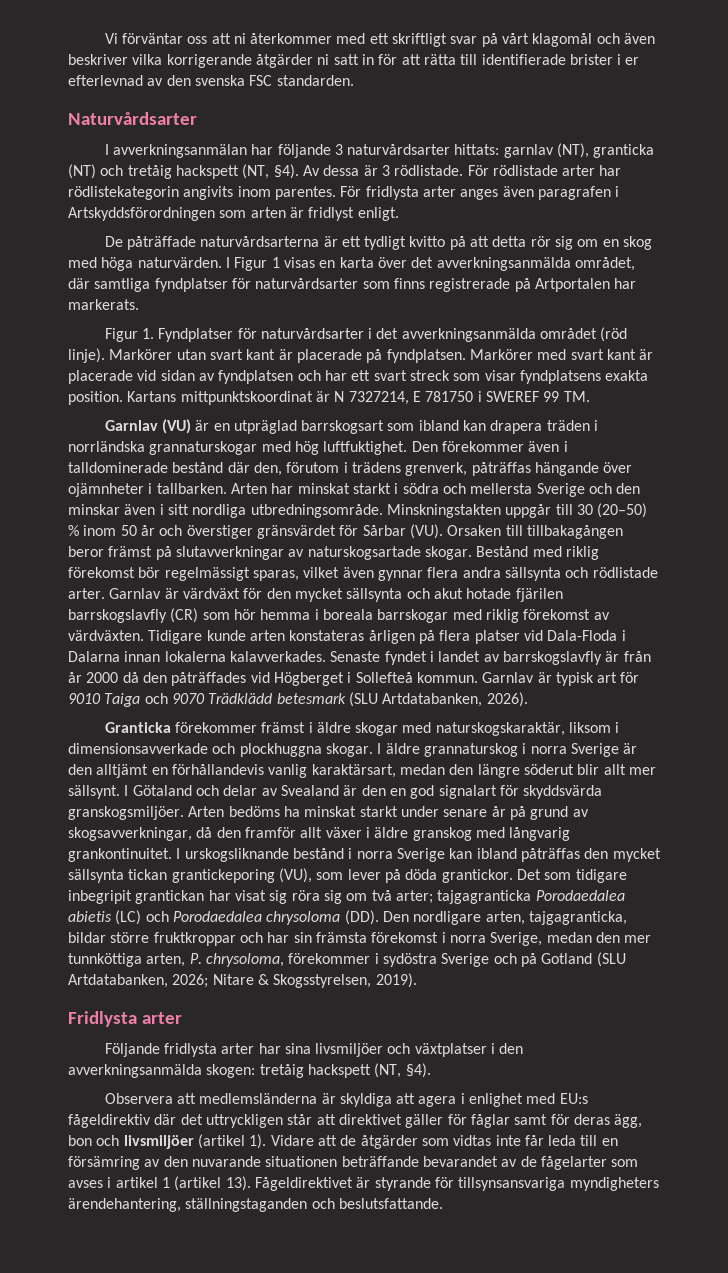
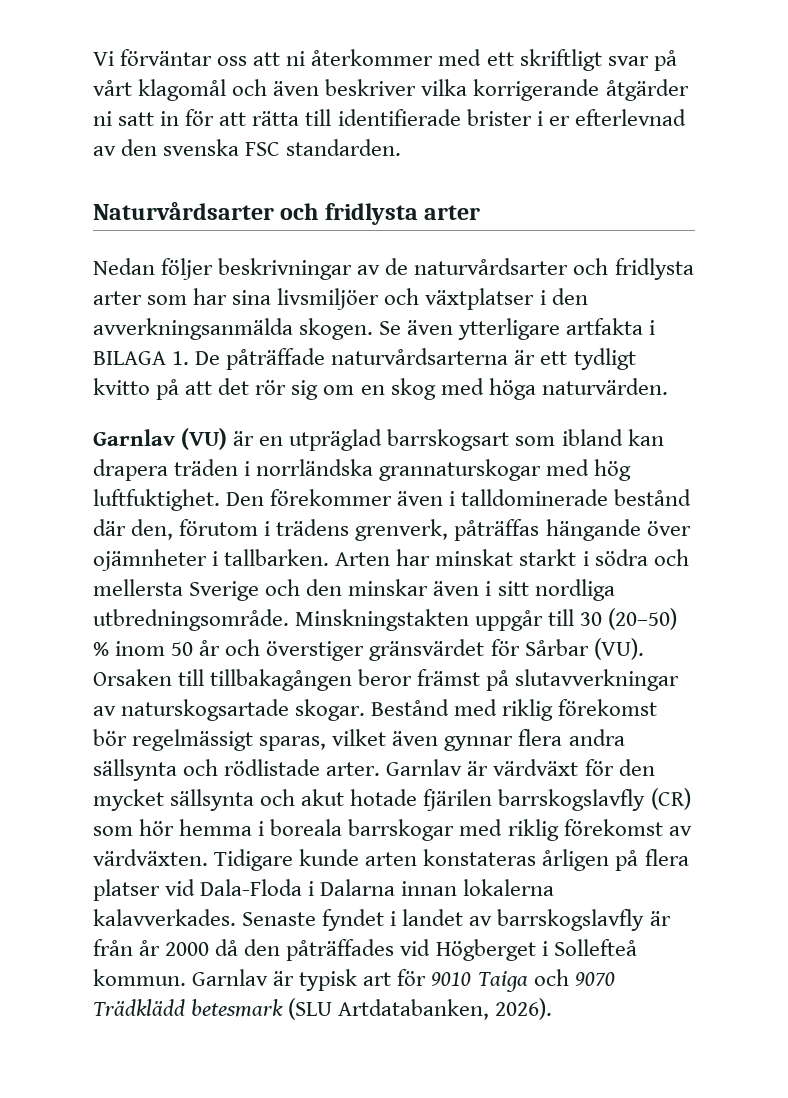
[104,143,655,158] [68,164,622,179] [68,186,620,200] [68,207,399,221] // I avverkningsanmälan har följande 3 naturvårdsarter hittats: garnlav (NT), granticka (NT) och tretåig hackspett (NT, §4). Av dessa är 3 rödlistade. För rödlistade arter har rödlistekategorin angivits inom parentes. För fridlysta arter anges även paragrafen i Artskyddsförordningen som arten är fridlyst enligt. // -> [280,203,481,225] [93,258,694,280] [93,288,588,310] [93,318,656,340] [93,351,190,365] och fridlysta arter // Nedan följer beskrivningar av de naturvårdsarter och fridlysta arter som har sina livsmiljöer och växtplatser i den avverkningsanmälda skogen. Se även ytterligare artfakta i BILAGA 1.
[492,236,527,247] detta -> [218,378,250,395] det
[225,257,635,271] [68,278,637,292] [68,299,139,310] [104,327,628,342] [68,348,654,363] [68,370,649,384] [68,391,590,405] I Figur 1 visas en karta över det avverkningsanmälda området, där samtliga fyndplatser för naturvårdsarter som finns registrerade på Artportalen har markerats. // Figur 1. Fyndplatser för naturvårdsarter i det avverkningsanmälda området (röd linje). Markörer utan svart kant är placerade på fyndplatsen. Markörer med svart kant är placerade vid sidan av fyndplatsen och har ett svart streck som visar fyndplatsens exakta position. Kartans mittpunktskoordinat är N 7327214, E 781750 i SWEREF 99 TM. -> (668, 386) none
[104,722,620,736] [68,743,638,757] [68,764,656,778] [68,785,603,799] [68,806,589,820] [68,827,571,841] [68,848,661,862] [68,868,627,883] [68,890,625,904] [68,910,627,925] [68,932,652,946] [68,952,626,967] [68,973,417,988] [68,1011,182,1027] [104,1043,524,1057] [68,1063,431,1078] [104,1093,588,1107] [68,1114,643,1128] [68,1134,618,1149] [68,1156,639,1170] [68,1176,659,1191] [68,1198,443,1212] // Granticka förekommer främst i äldre skogar med naturskogskaraktär, liksom i dimensionsavverkade och plockhuggna skogar. I äldre grannaturskog i norra Sverige är den alltjämt en förhållandevis vanlig karaktärsart, medan den längre söderut blir allt mer sällsynt. I Götaland och delar av Svealand är den en god signalart för skyddsvärda granskogsmiljöer. Arten bedöms ha minskat starkt under senare år på grund av skogsavverkningar, då den framför allt växer i äldre granskog med långvarig grankontinuitet. I urskogsliknande bestånd i norra Sverige kan ibland påträffas den mycket sällsynta tickan grantickeporing (VU), som lever på döda grantickor. Det som tidigare inbegripit grantickan har visat sig röra sig om två arter; tajgagranticka Porodaedalea abietis (LC) och Porodaedalea chrysoloma (DD). Den nordligare arten, tajgagranticka, bildar större fruktkroppar och har sin främsta förekomst i norra Sverige, medan den mer tunnköttiga arten, P. chrysoloma, förekommer i sydöstra Sverige och på Gotland (SLU Artdatabanken, 2026; Nitare & Skogsstyrelsen, 2019). // Fridlysta arter // Följande fridlysta arter har sina livsmiljöer och växtplatser i den avverkningsanmälda skogen: tretåig hackspett (NT, §4). // Observera att medlemsländerna är skyldiga att agera i enlighet med EU:s fågeldirektiv där det uttryckligen står att direktivet gäller för fåglar samt för deras ägg, bon och livsmiljöer (artikel 1). Vidare att de åtgärder som vidtas inte får leda till en försämring av den nuvarande situationen beträffande bevarandet av de fågelarter som avses i artikel 1 (artikel 13). Fågeldirektivet är styrande för tillsynsansvariga myndigheters ärendehantering, ställningstaganden och beslutsfattande. -> (553, 1009) none

